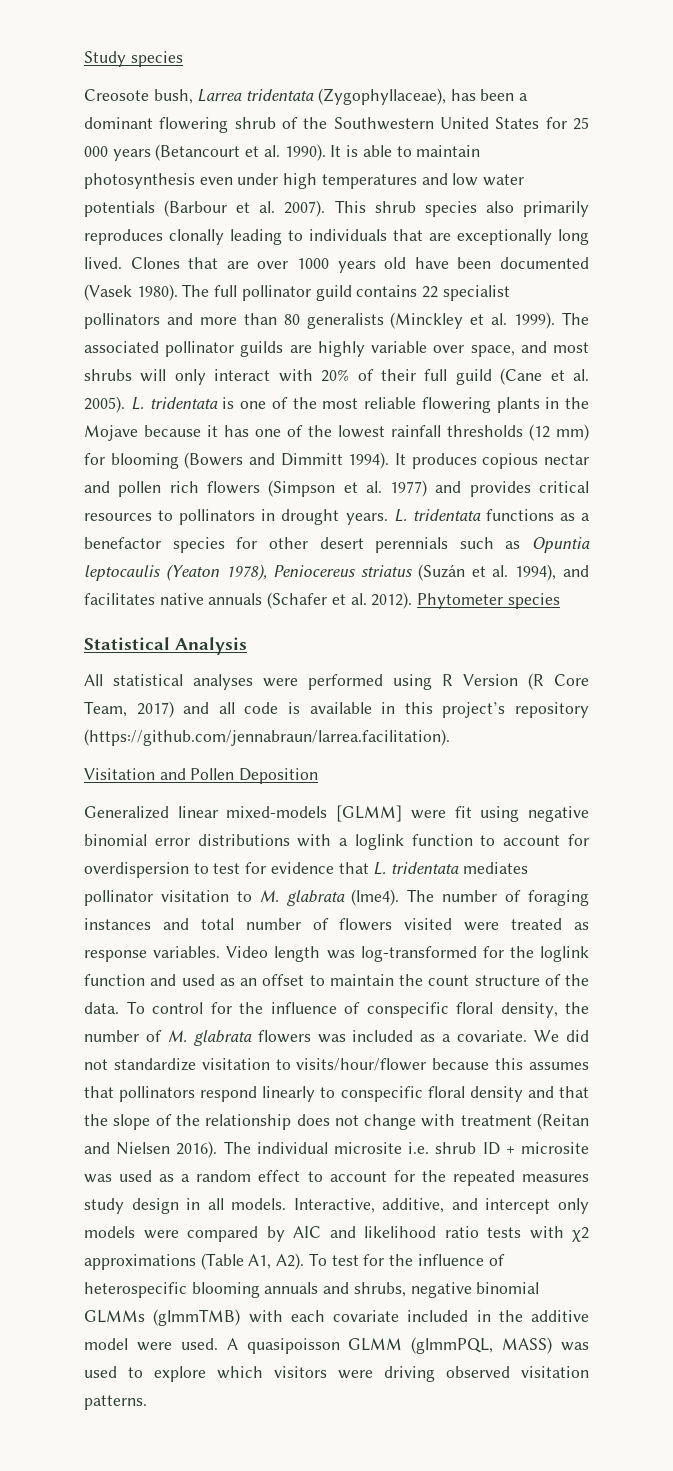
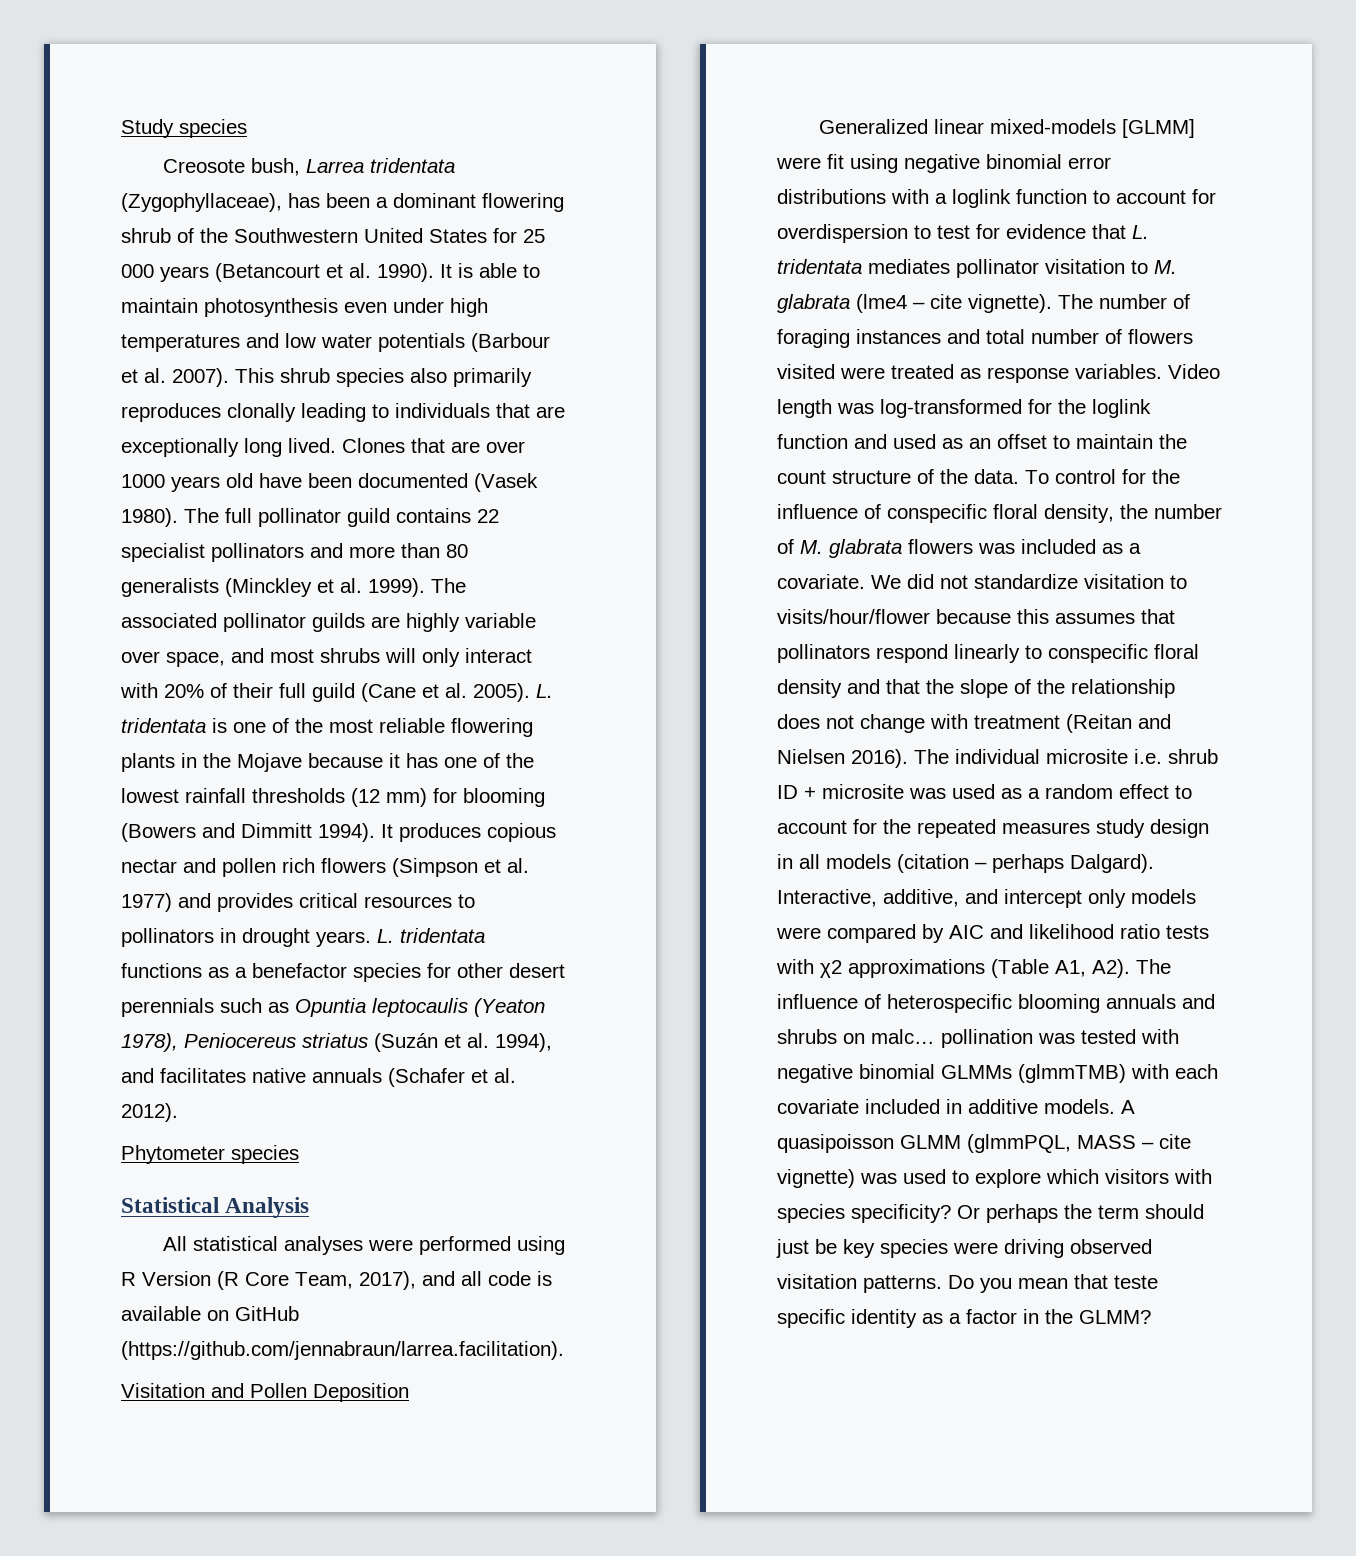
(413, 600) none -> (178, 1112) //
[136,701,174,718] 2017) -> [359,1271,416,1290] 2017),
[381,702,589,718] in this project’s repository -> [207,1306,299,1321] on GitHub
[351,889,400,906] (lme4). -> [856,294,1052,313] (lme4 – cite vignette).
[231,1198,287,1210] models. -> [826,854,1154,873] models (citation – perhaps Dalgard).
[308,1253,414,1266] To test for the -> [1136,959,1171,974] The
[353,1282,406,1297] shrubs, -> [777,1029,1179,1048] shrubs on malc… pollination was tested with
[498,1310,589,1322] [84,1337,553,1354] the additive model were used. A quasipoisson GLMM (glmmPQL, MASS) -> [968,1099,1135,1114] [777,1134,1191,1153] [777,1169,855,1188] additive models. A quasipoisson GLMM (glmmPQL, MASS – cite vignette)
(327, 1372) none -> [1174,1169,1212,1184] [777,1204,1204,1223] [776,1239,948,1258] with species specificity? Or perhaps the term should just be key species
(147, 1402) none -> [948,1274,1158,1293] [777,1309,1151,1328] Do you mean that teste specific identity as a factor in the GLMM?

